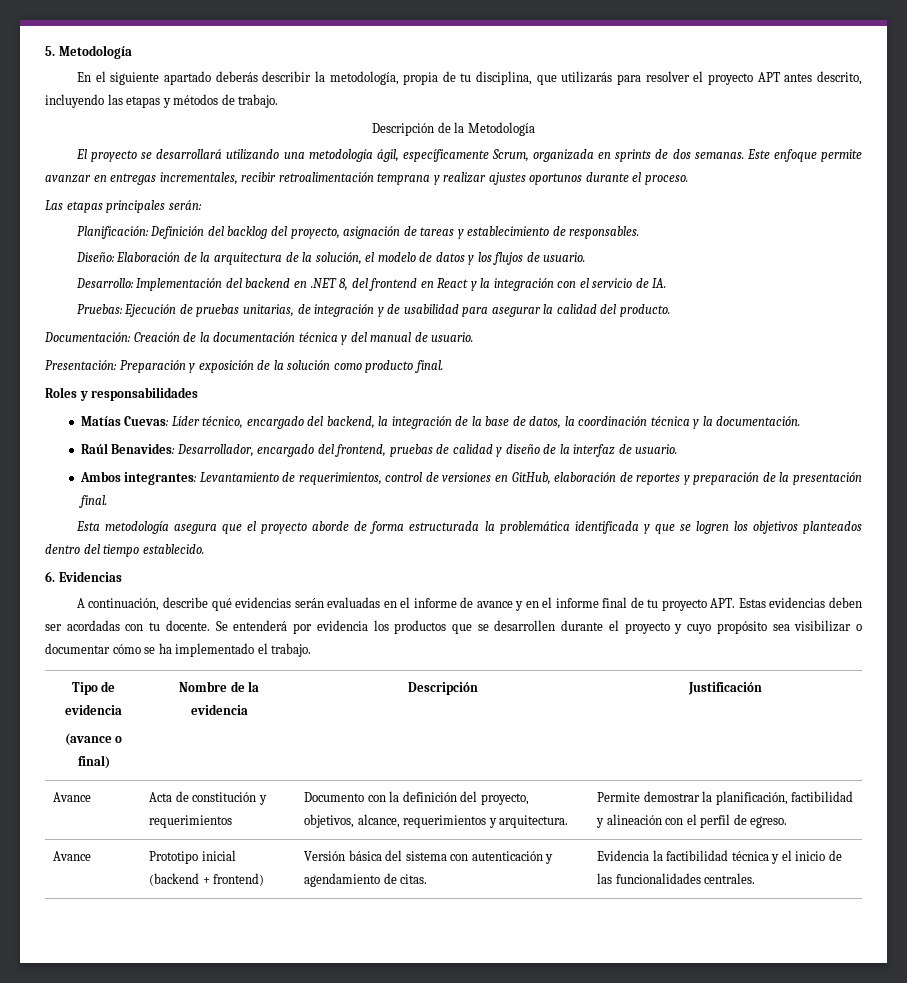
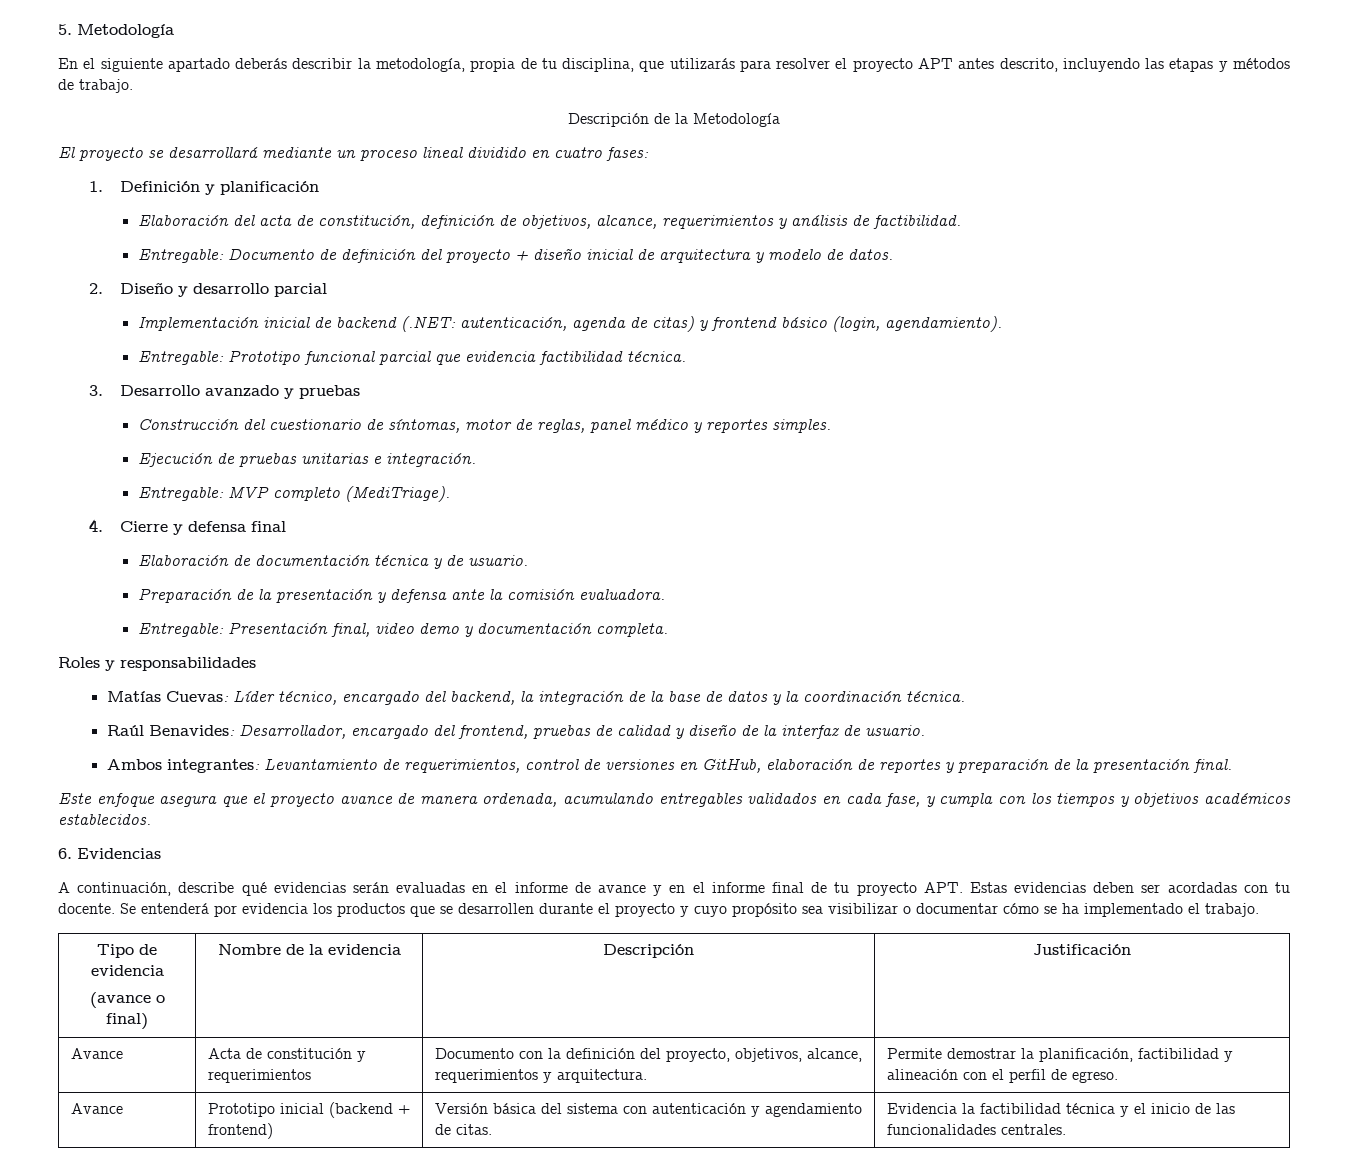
[226,149,862,162] [45,172,688,185] [45,200,202,213] [76,226,640,239] [75,252,586,265] [75,278,667,291] [76,304,670,317] [44,332,474,345] [45,360,443,373] utilizando una metodología ágil, específicamente Scrum, organizada en sprints de dos semanas. Este enfoque permite avanzar en entregas incrementales, recibir retroalimentación temprana y realizar ajustes oportunos durante el proceso. // Las etapas principales serán: // Planificación: Definición del backlog del proyecto, asignación de tareas y establecimiento de responsables. // Diseño: Elaboración de la arquitectura de la solución, el modelo de datos y los flujos de usuario. // Desarrollo: Implementación del backend en .NET 8, del frontend en React y la integración con el servicio de IA. // Pruebas: Ejecución de pruebas unitarias, de integración y de usabilidad para asegurar la calidad del producto. // Documentación: Creación de la documentación técnica y del manual de usuario. // Presentación: Preparación y exposición de la solución como producto final. -> [262,147,649,161] [88,181,319,195] [137,215,961,229] [137,248,893,263] [88,282,327,297] [137,316,1002,332] [137,350,686,365] [88,385,360,399] [137,419,831,433] [137,453,476,467] [137,486,450,502] [88,519,286,535] [137,555,528,569] [137,588,665,603] [137,622,668,637] mediante un proceso lineal dividido en cuatro fases: // 1. Definición y planificación // Elaboración del acta de constitución, definición de objetivos, alcance, requerimientos y análisis de factibilidad. // Entregable: Documento de definición del proyecto + diseño inicial de arquitectura y modelo de datos. // 2. Diseño y desarrollo parcial // Implementación inicial de backend (.NET: autenticación, agenda de citas) y frontend básico (login, agendamiento). // Entregable: Prototipo funcional parcial que evidencia factibilidad técnica. // 3. Desarrollo avanzado y pruebas // Construcción del cuestionario de síntomas, motor de reglas, panel médico y reportes simples. // Ejecución de pruebas unitarias e integración. // Entregable: MVP completo (MediTriage). // 4. Cierre y defensa final // Elaboración de documentación técnica y de usuario. // Preparación de la presentación y defensa ante la comisión evaluadora. // Entregable: Presentación final, video demo y documentación completa.
[529,416,801,429] datos, la coordinación técnica y la documentación. -> [726,691,965,705] datos y la coordinación técnica.
[75,521,169,534] Esta metodología -> [58,793,155,807] Este enfoque
[312,521,862,534] [45,544,204,557] aborde de forma estructurada la problemática identificada y que se logren los objetivos planteados dentro del tiempo establecido. -> [339,793,1291,807] [58,814,151,825] avance de manera ordenada, acumulando entregables validados en cada fase, y cumpla con los tiempos y objetivos académicos establecidos.

